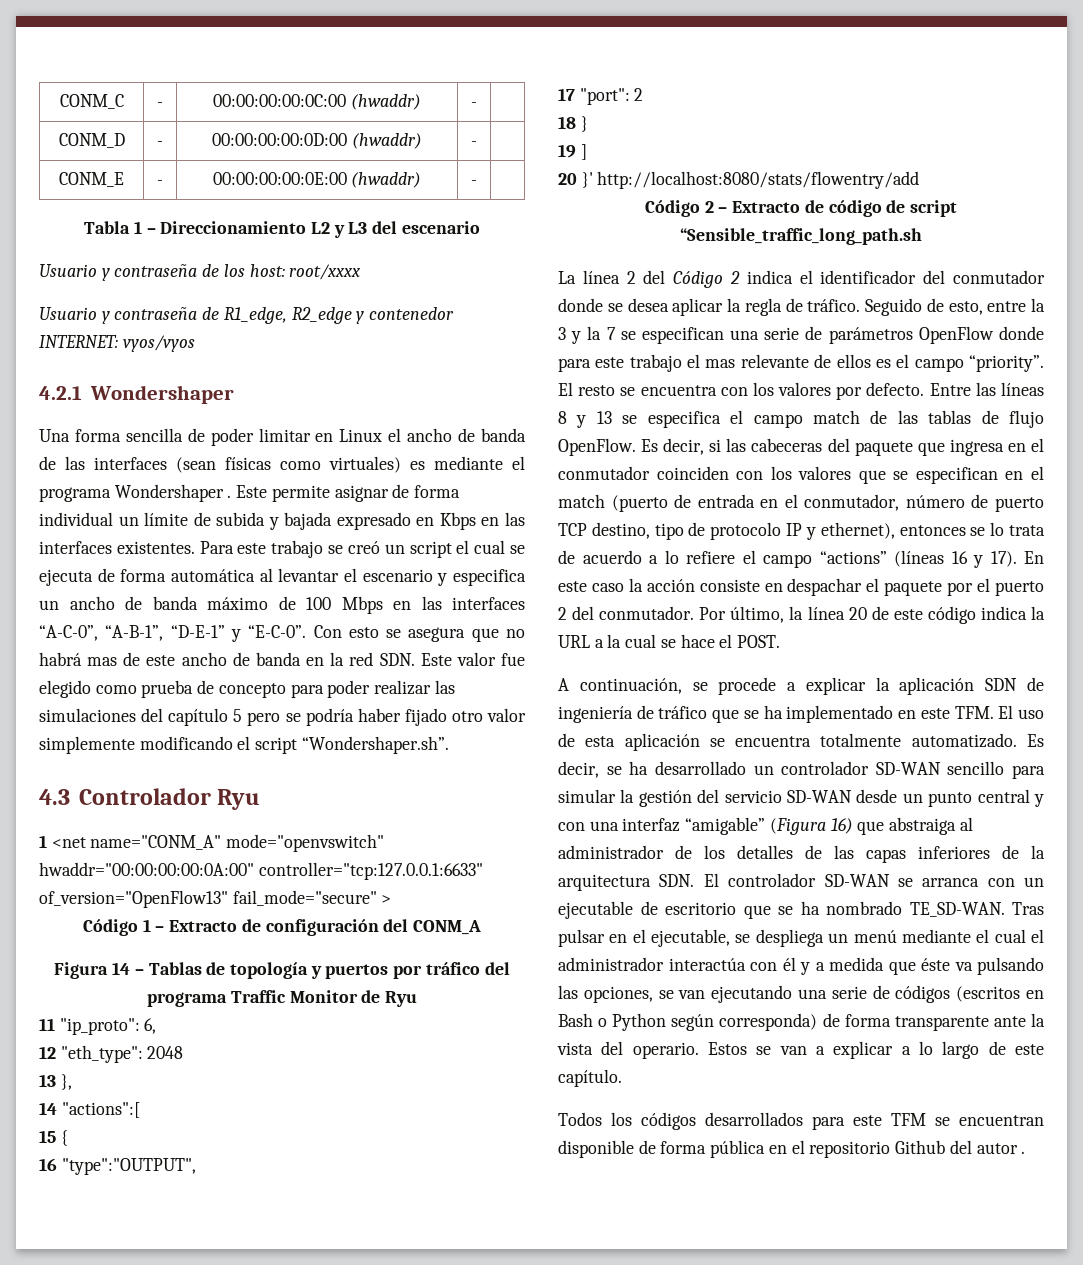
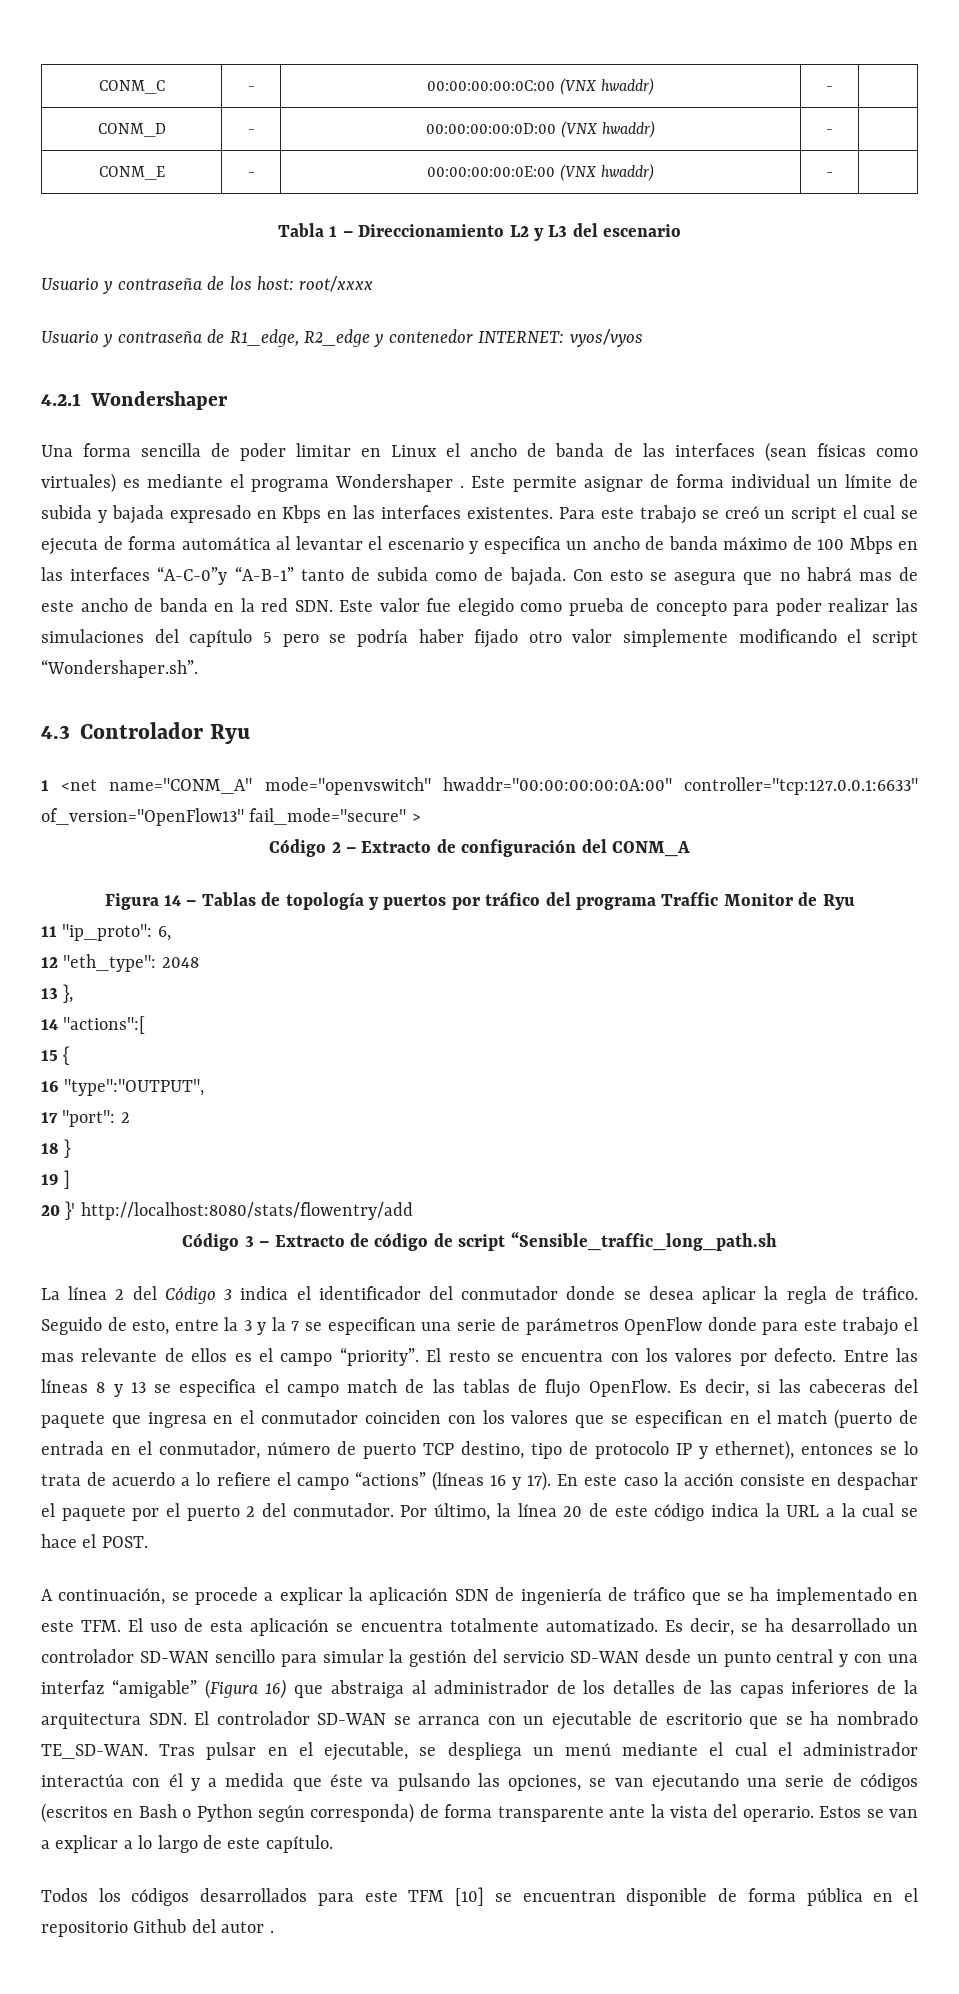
[350,94,421,110] (hwaddr) -> [560,78,654,95] (VNX hwaddr)
[351,133,422,149] (hwaddr) -> [561,121,655,138] (VNX hwaddr)
[351,172,422,188] (hwaddr) -> [560,164,654,181] (VNX hwaddr)
[39,625,307,642] “A-C-0”, “A-B-1”, “D-E-1” y “E-C-0”. -> [157,566,566,586] “A-C-0”y “A-B-1” tanto de subida como de bajada.
[142,919,151,932] 1 -> [331,842,341,853] 2
[704,201,714,213] 2 -> [244,1236,254,1247] 3
[730,271,740,284] 2 -> [224,1289,233,1300] 3
(926, 1119) none -> [455,1887,485,1906] [10]

